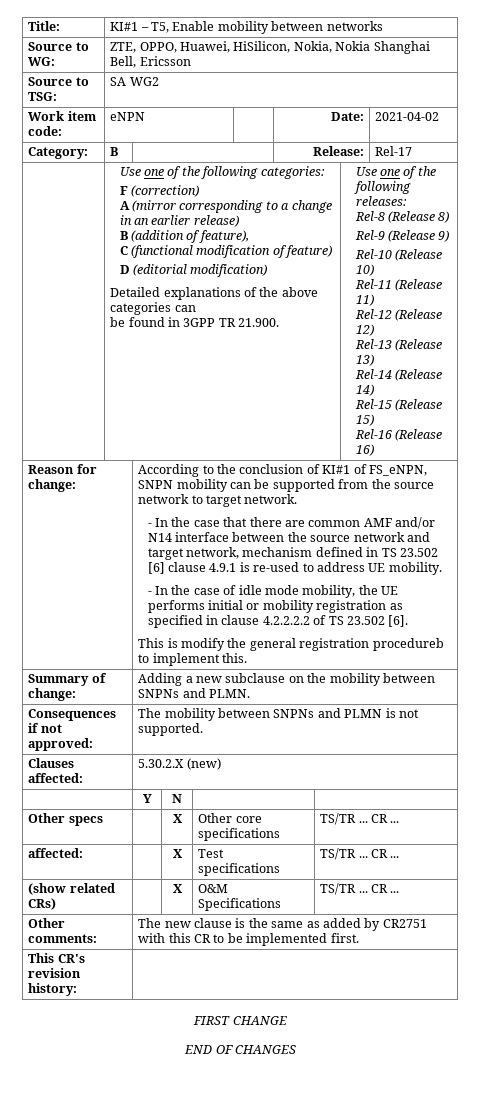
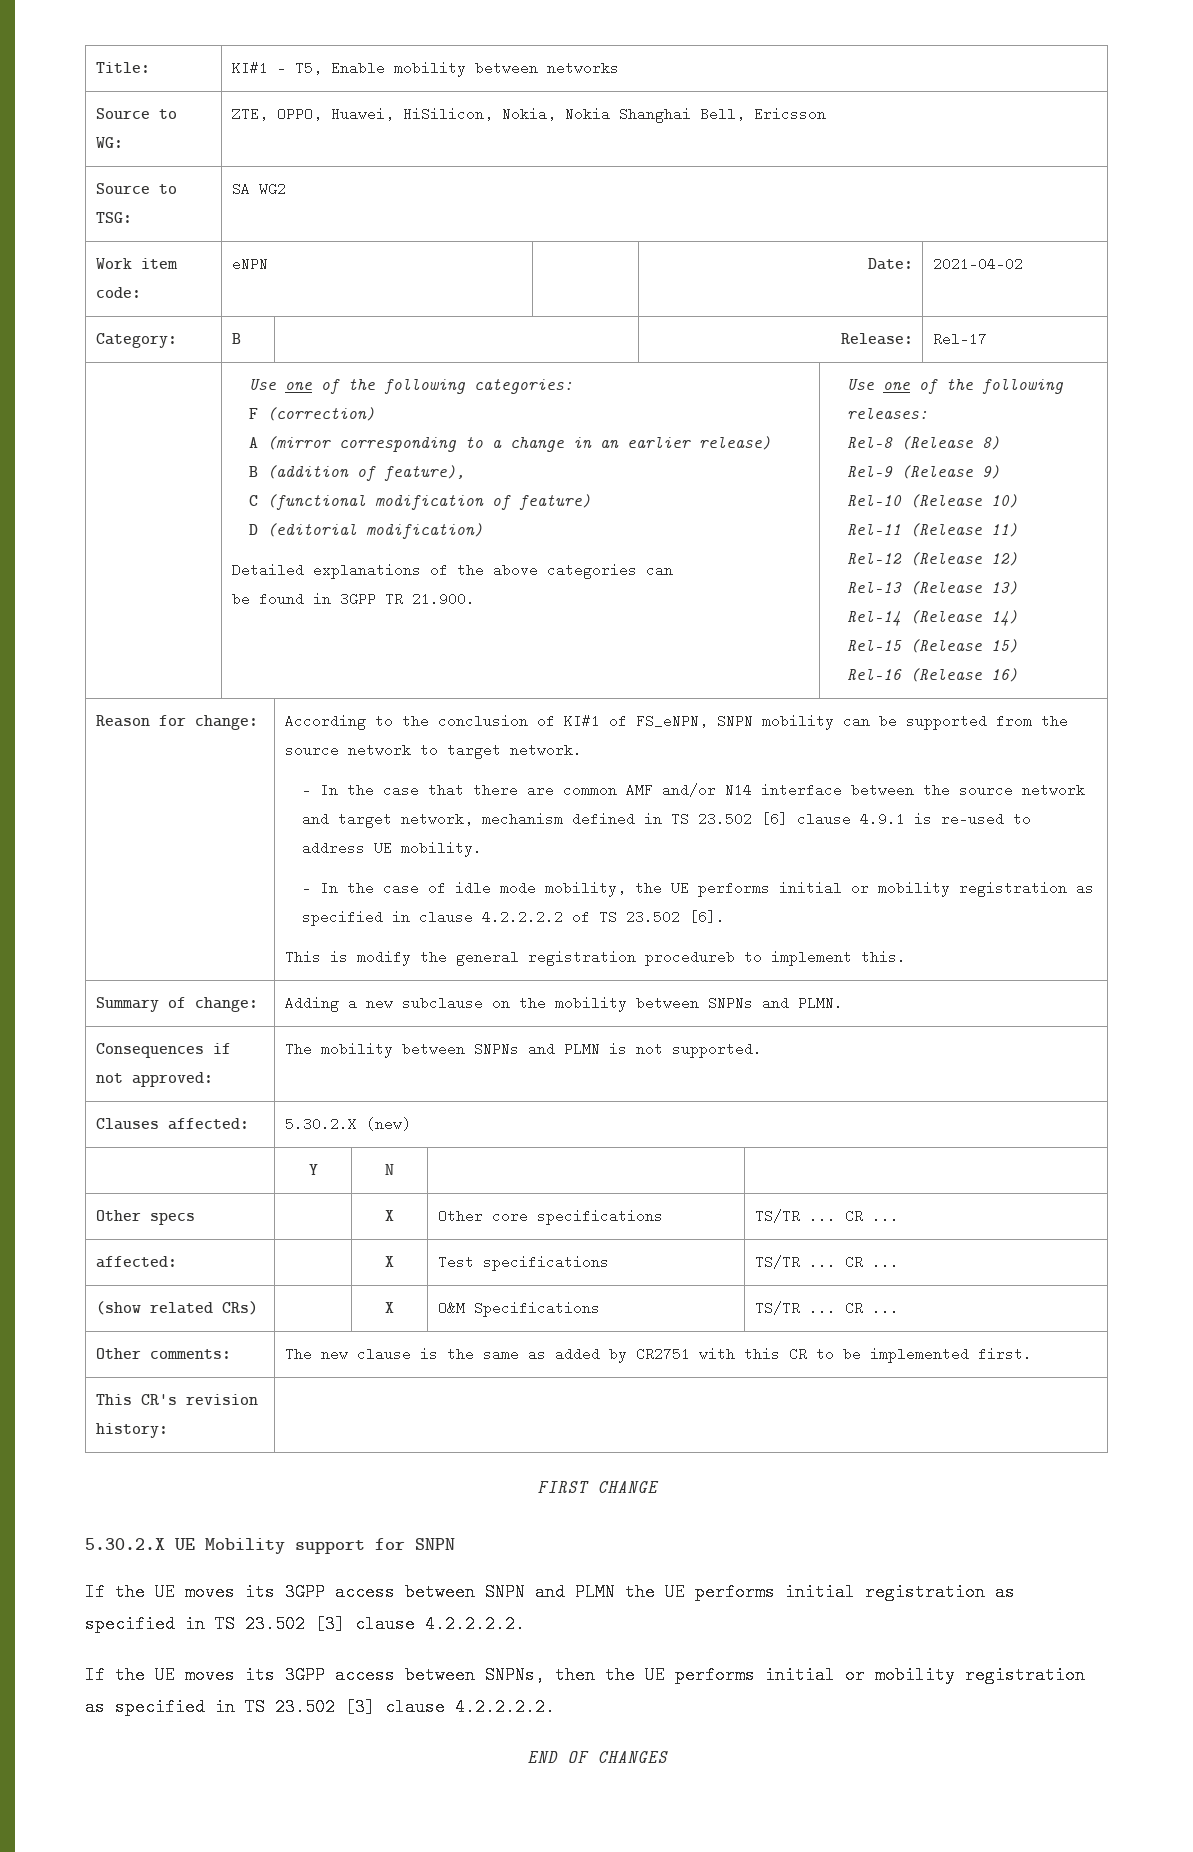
(287, 1020) none -> [85,1538,455,1554] [85,1583,1015,1601] [85,1615,525,1633] [85,1666,1085,1684] [85,1698,555,1716] // 5.30.2.X UE Mobility support for SNPN // If the UE moves its 3GPP access between SNPN and PLMN the UE performs initial registration as specified in TS 23.502 [3] clause 4.2.2.2.2. // If the UE moves its 3GPP access between SNPNs, then the UE performs initial or mobility registration as specified in TS 23.502 [3] clause 4.2.2.2.2.

